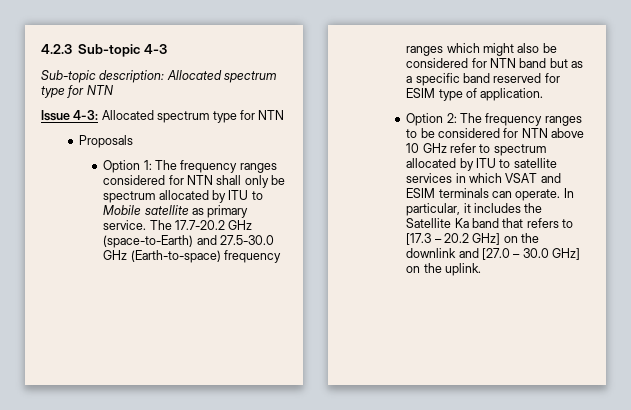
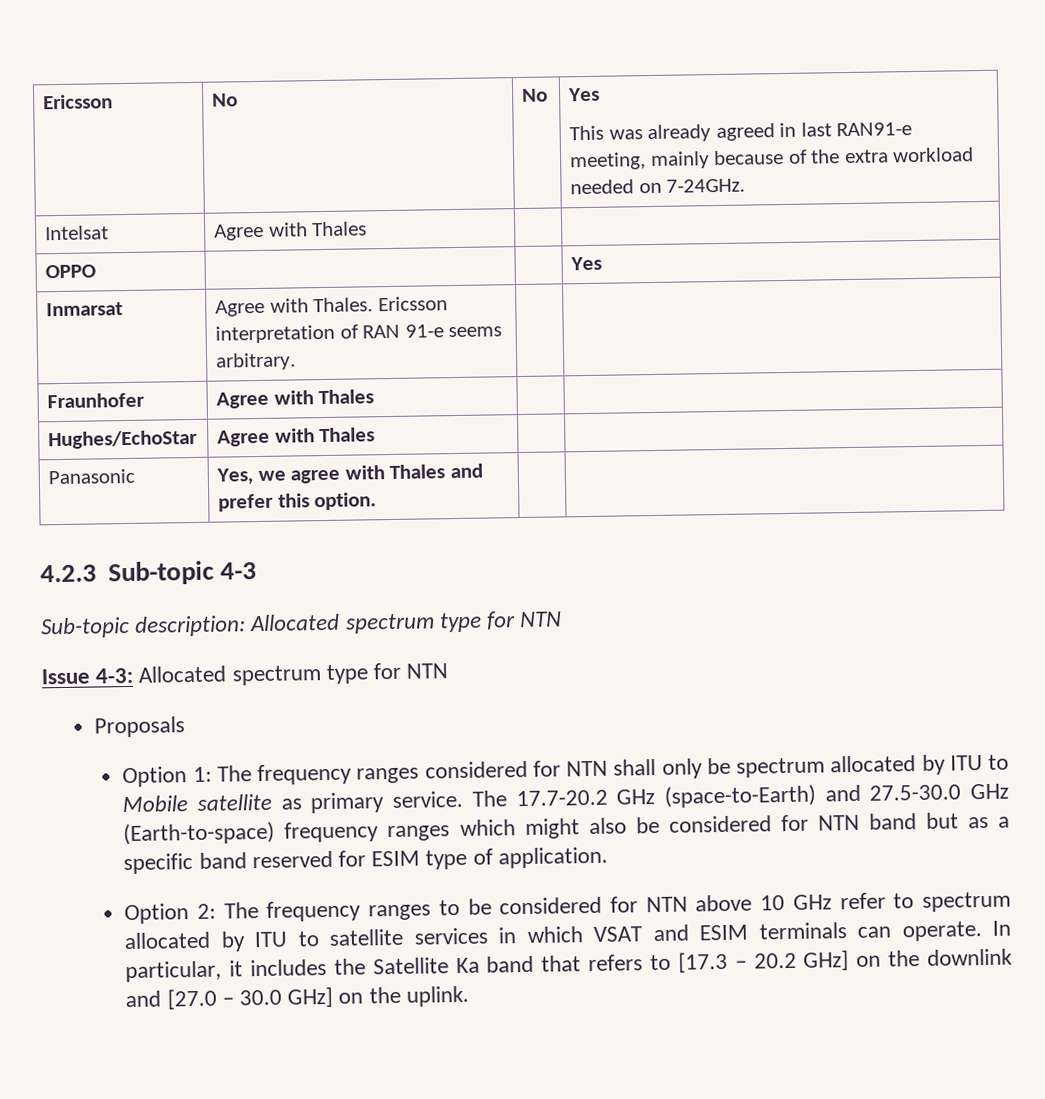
(41, 49) none -> [43,94,114,110] [212,93,239,107] [522,88,549,102] [568,87,601,102] [569,122,913,143] [569,147,975,171] [570,178,746,195] [45,225,110,241] [214,221,368,241] [45,264,97,279] [570,256,603,271] [46,302,124,317] [215,296,448,317] [215,324,503,344] [215,352,297,371] [47,392,146,409] [216,389,375,409] [48,429,199,450] [217,427,376,447] [48,468,136,485] [216,463,483,485] [218,492,378,512] Ericsson | No | No | Yes // This was already agreed in last RAN91-e meeting, mainly because of the extra workload needed on 7-24GHz. // Intelsat | Agree with Thales | | // OPPO | | | Yes // Inmarsat | Agree with Thales. Ericsson interpretation of RAN 91-e seems arbitrary. | | // Fraunhofer | Agree with Thales | | // Hughes/EchoStar | Agree with Thales | | // Panasonic | Yes, we agree with Thales and prefer this option. | | //

